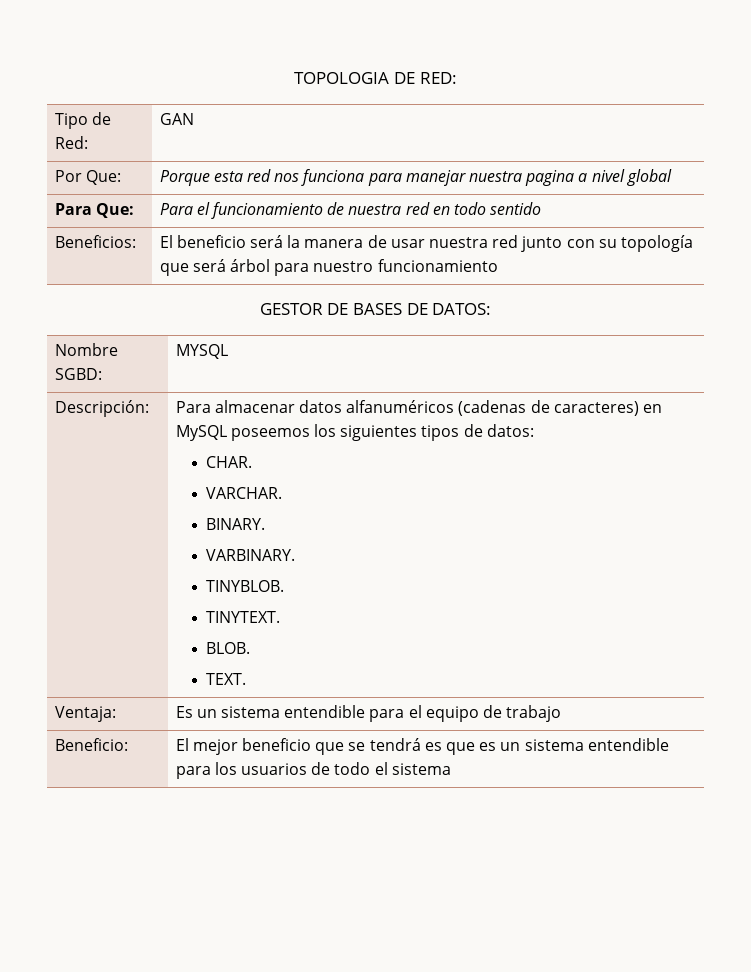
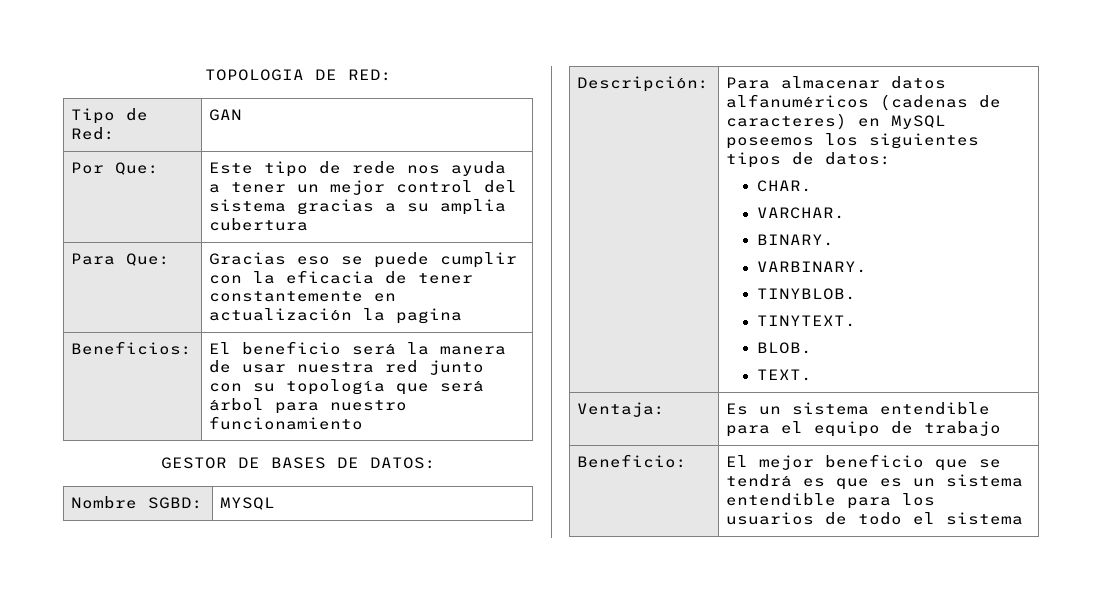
[159,169,672,186] [54,203,134,218] [159,202,542,219] Porque esta red nos funciona para manejar nuestra pagina a nivel global // Para Que: | Para el funcionamiento de nuestra red en todo sentido -> [209,161,507,177] [209,180,518,195] [209,199,507,215] [209,218,309,231] [71,253,171,266] [209,252,518,268] [209,270,474,284] [209,291,397,302] [209,308,463,324] Este tipo de rede nos ayuda a tener un mejor control del sistema gracias a su amplia cubertura // Para Que: | Gracias eso se puede cumplir con la eficacia de tener constantemente en actualización la pagina

